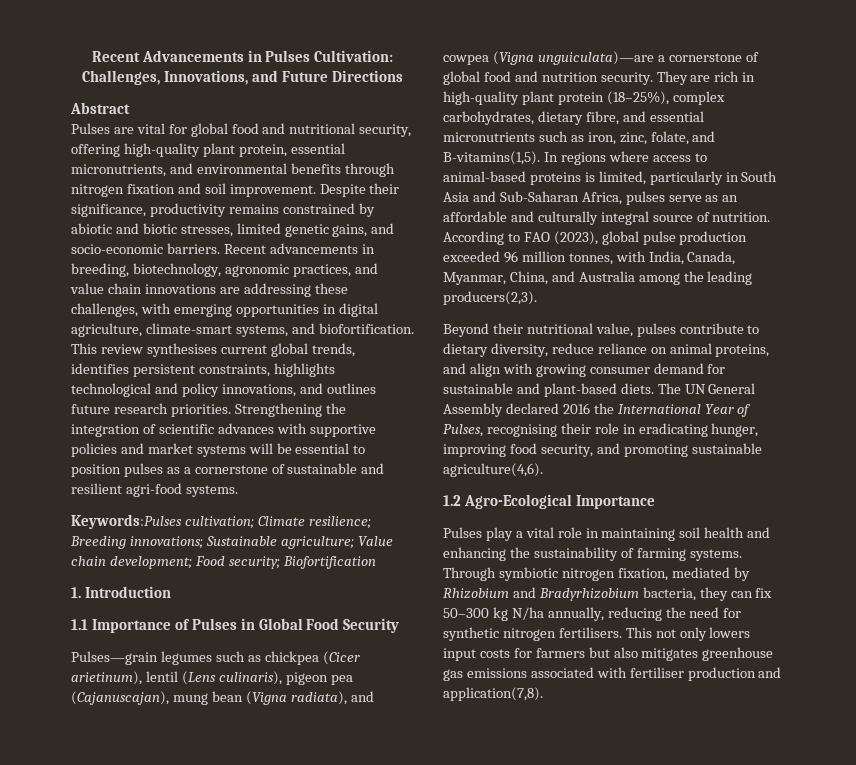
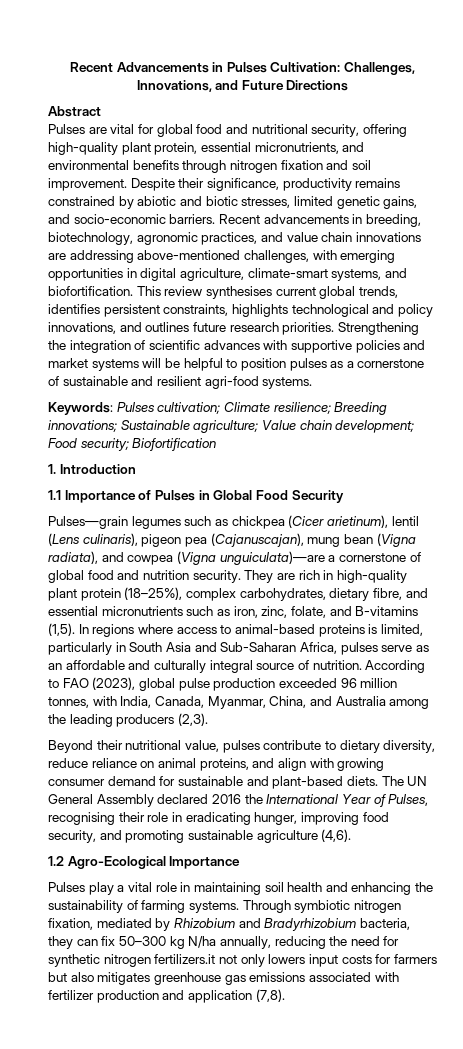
[314,283,348,294] these -> [137,250,241,260] above-mentioned
[295,443,350,454] essential -> [183,358,223,371] helpful
[71,514,182,529] Keywords:Pulses -> [48,402,155,415] Keywords: Pulses
[443,151,540,165] B-vitamins(1,5). -> [355,606,419,616] [48,623,75,636] B-vitamins (1,5).
[443,291,537,305] producers(2,3). -> [116,713,208,727] producers (2,3).
[443,463,543,477] agriculture(4,6). -> [256,829,352,843] agriculture (4,6).
[558,627,652,638] fertilisers. This -> [154,954,216,964] fertilizers.it
[629,667,684,678] fertiliser -> [48,990,94,1000] fertilizer
[443,687,543,701] application(7,8). -> [187,989,285,1003] application (7,8).

